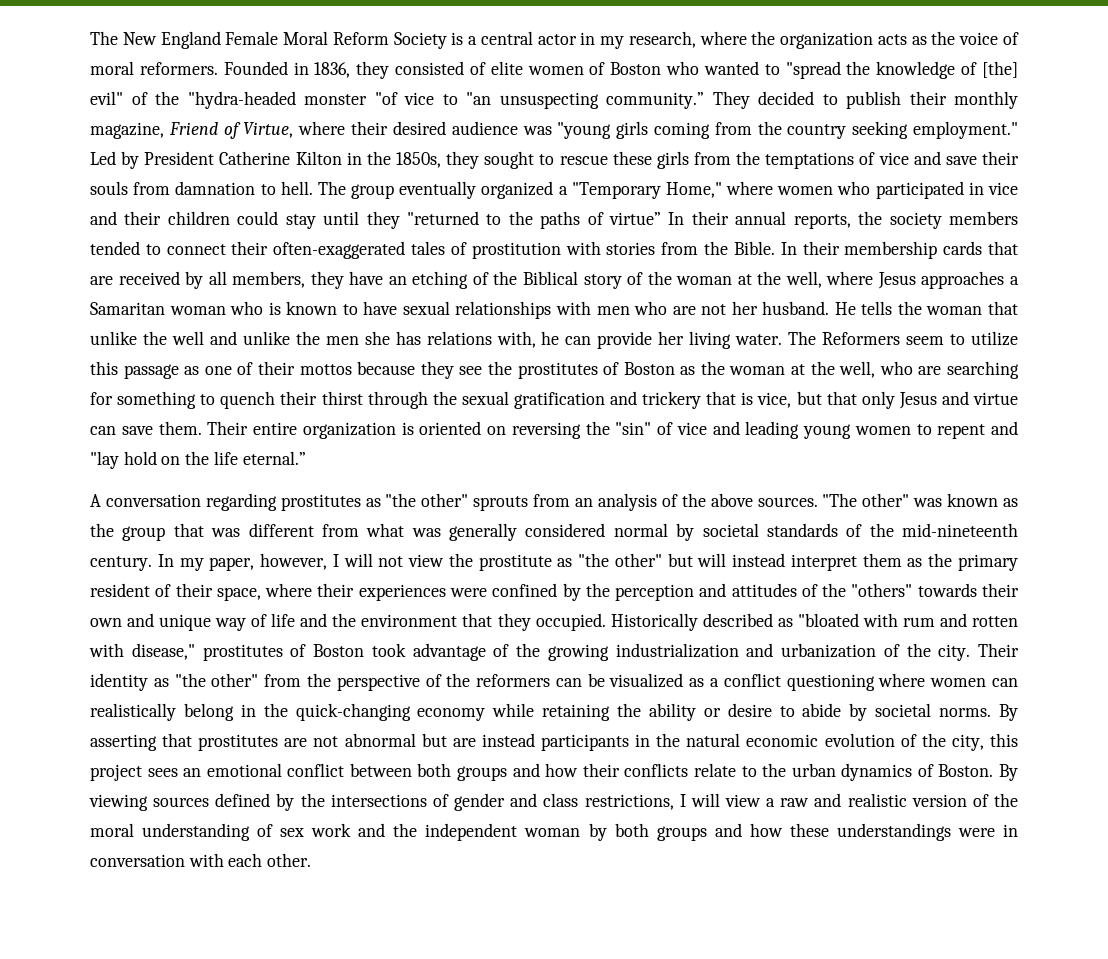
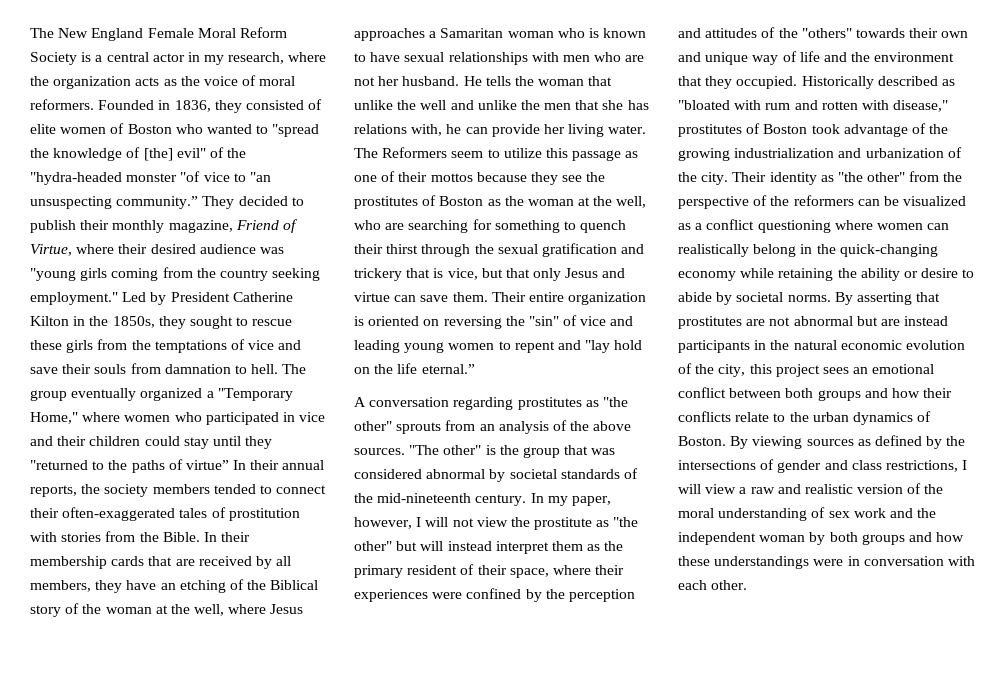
(359, 340) none -> [575,100,600,110] that
[913,493,1019,507] was known as -> [485,445,496,455] is
[248,523,668,541] different from what was generally considered normal -> [354,469,486,479] considered abnormal
(210, 802) none -> [857,439,871,446] as

